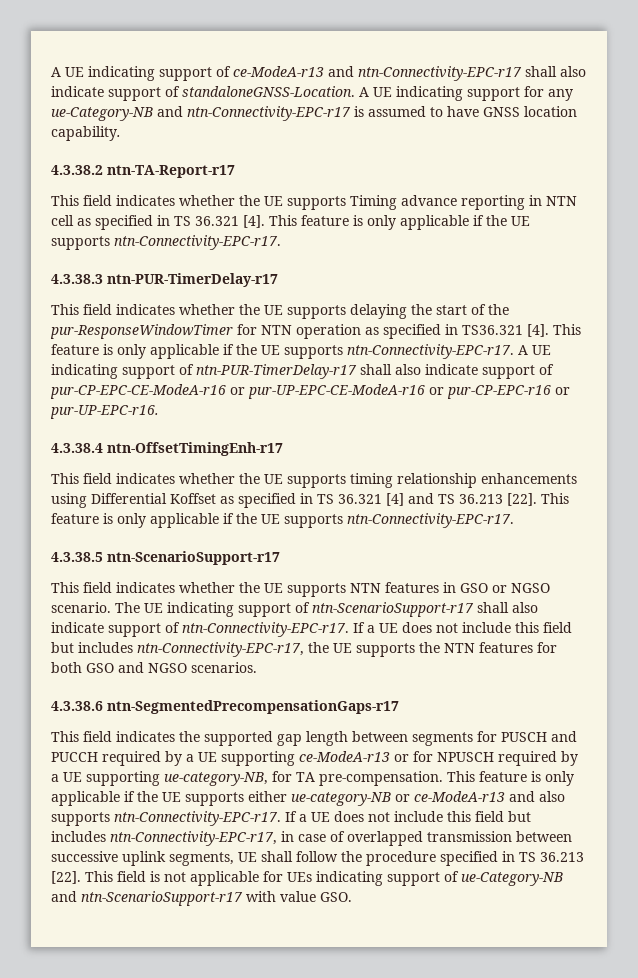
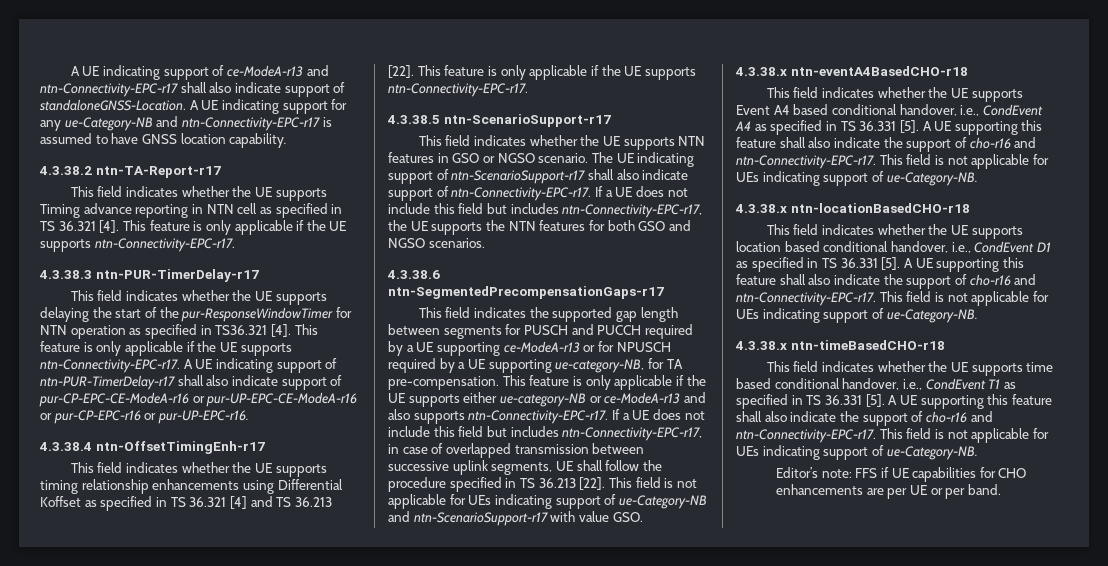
(352, 897) none -> [735,66,968,76] [766,87,1023,102] [736,104,1043,116] [735,120,1043,135] [736,137,1037,152] [736,154,1049,169] [736,171,978,186] [735,203,970,213] [766,224,1023,239] [736,241,1051,253] [736,257,1024,272] [736,274,1037,289] [736,291,1049,306] [736,308,978,323] [735,340,945,350] [766,361,1054,376] [736,378,1016,390] [736,394,1052,409] [736,411,993,426] [736,428,1049,443] [736,445,978,460] [775,467,1027,482] [775,484,1001,499] // 4.3.38.x ntn-eventA4BasedCHO-r18 // This field indicates whether the UE supports Event A4 based conditional handover, i.e., CondEvent A4 as specified in TS 36.331 [5]. A UE supporting this feature shall also indicate the support of cho-r16 and ntn-Connectivity-EPC-r17. This field is not applicable for UEs indicating support of ue-Category-NB. // 4.3.38.x ntn-locationBasedCHO-r18 // This field indicates whether the UE supports location based conditional handover, i.e., CondEvent D1 as specified in TS 36.331 [5]. A UE supporting this feature shall also indicate the support of cho-r16 and ntn-Connectivity-EPC-r17. This field is not applicable for UEs indicating support of ue-Category-NB. // 4.3.38.x ntn-timeBasedCHO-r18 // This field indicates whether the UE supports time based conditional handover, i.e., CondEvent T1 as specified in TS 36.331 [5]. A UE supporting this feature shall also indicate the support of cho-r16 and ntn-Connectivity-EPC-r17. This field is not applicable for UEs indicating support of ue-Category-NB. // Editor’s note: FFS if UE capabilities for CHO enhancements are per UE or per band.

